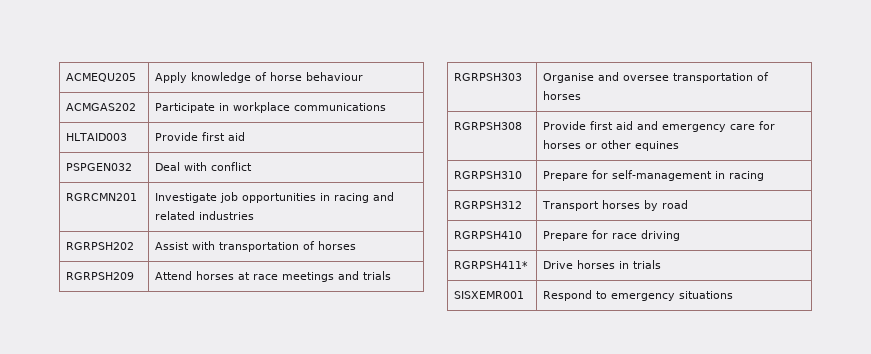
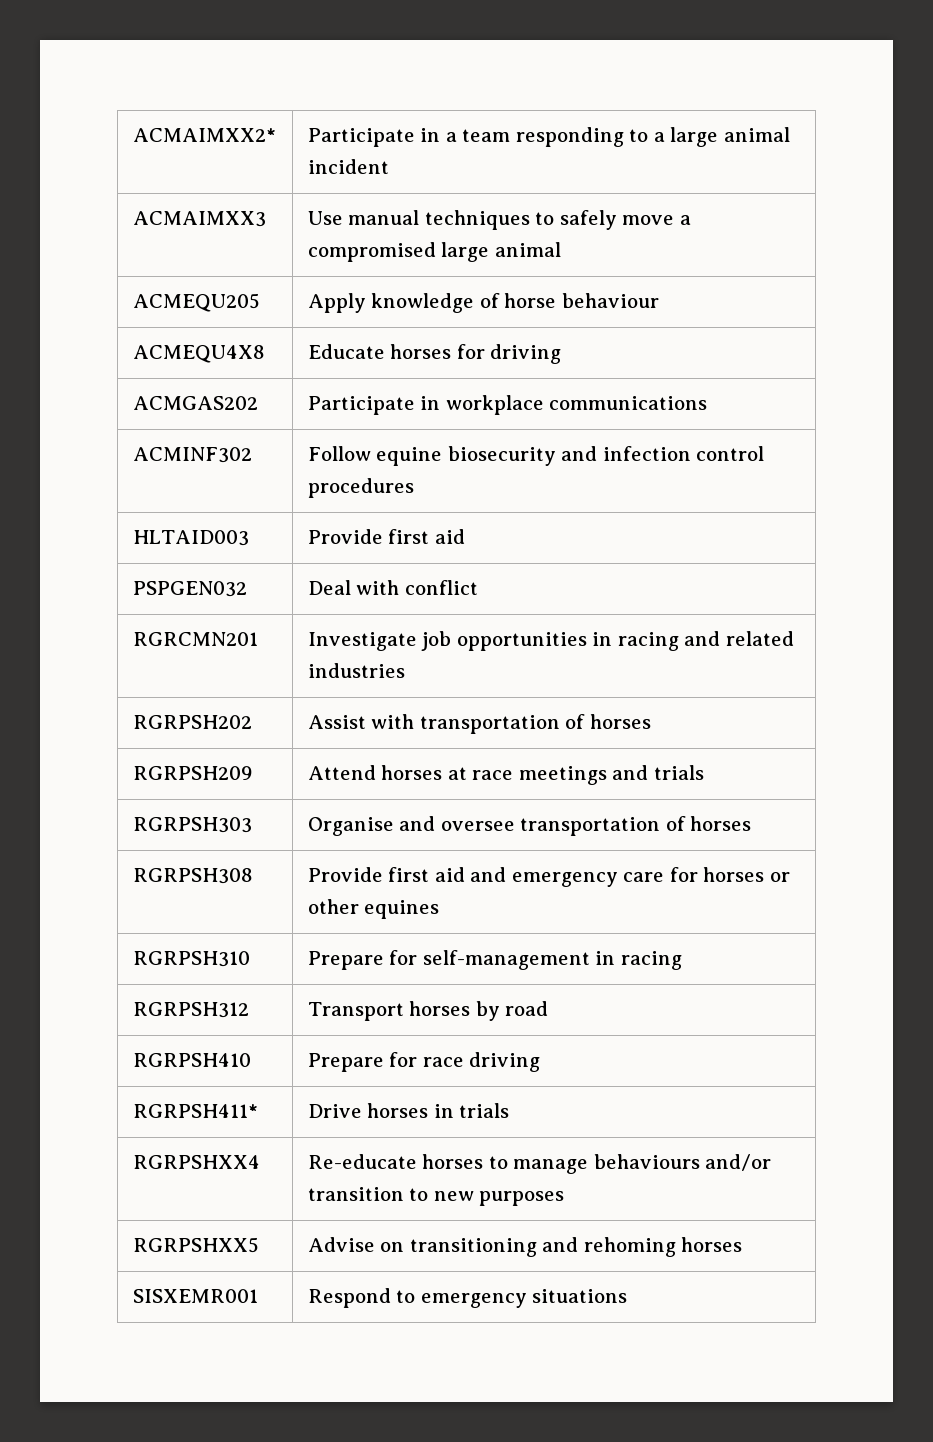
(66, 77) none -> [132,128,276,142] [307,127,790,147] [307,159,389,174] [132,211,266,227] [307,210,691,230] [307,242,561,262] ACMAIMXX2* | Participate in a team responding to a large animal incident // ACMAIMXX3 | Use manual techniques to safely move a compromised large animal //
(364, 76) none -> [132,345,265,363] [307,344,562,364] // ACMEQU4X8 | Educate horses for driving
(387, 107) none -> [132,447,252,463] [307,446,765,466] [307,478,414,498] // ACMINF302 | Follow equine biosecurity and infection control procedures
(662, 264) none -> [132,1155,260,1169] [307,1154,772,1174] [307,1187,565,1206] [132,1237,259,1253] [307,1237,743,1257] // RGRPSHXX4 | Re-educate horses to manage behaviours and/or transition to new purposes // RGRPSHXX5 | Advise on transitioning and rehoming horses

